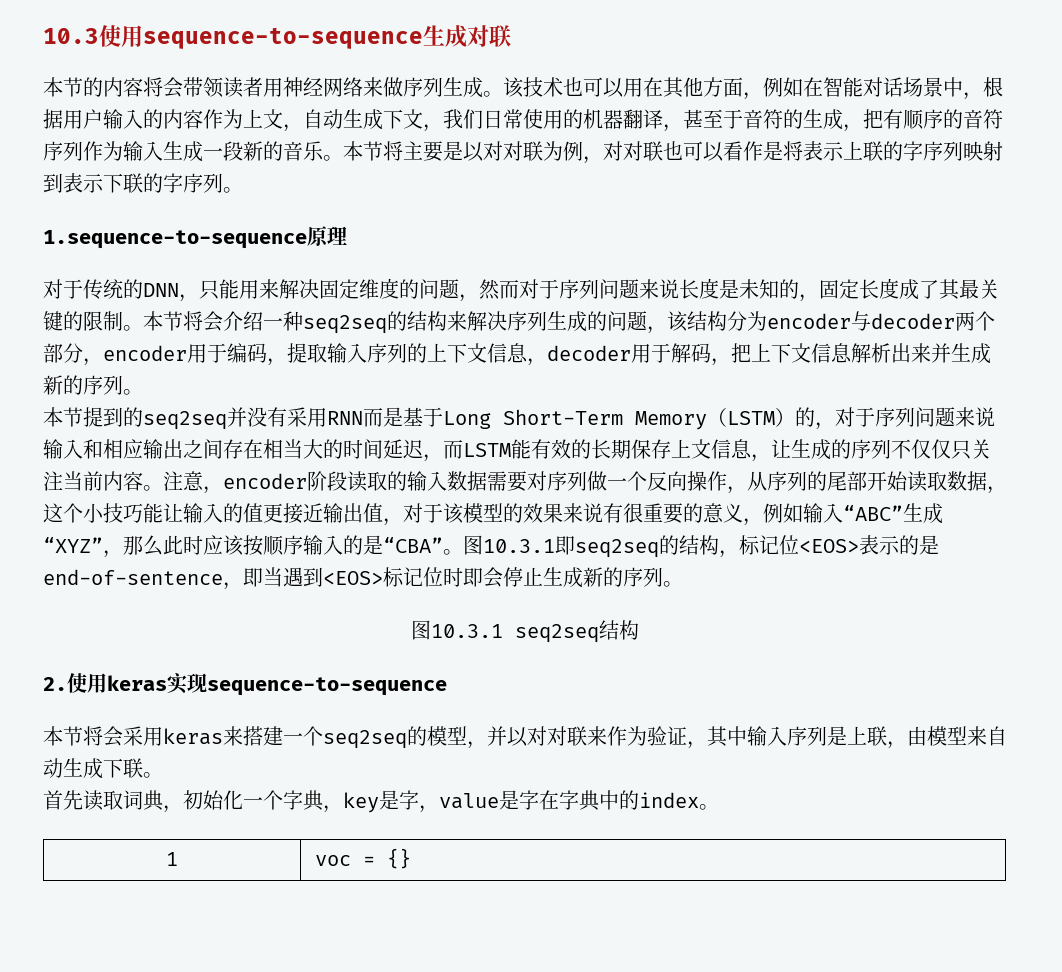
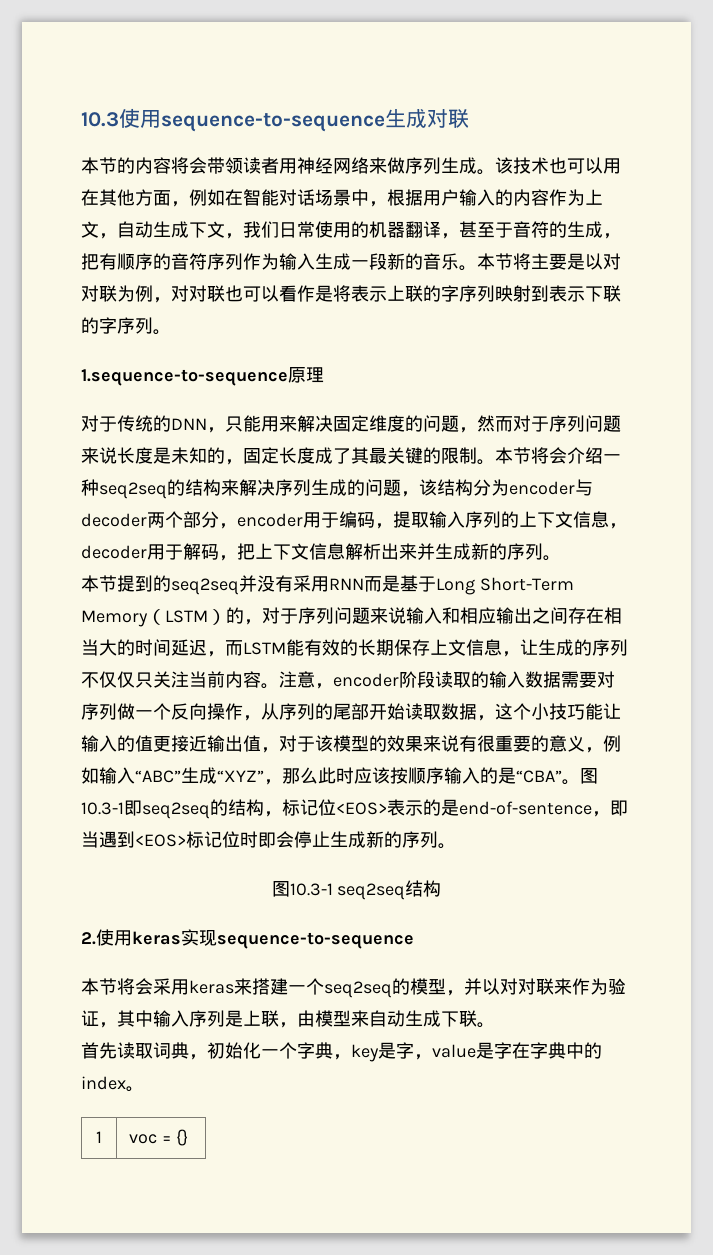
[483,539,555,553] 10.3.1 -> [81,802,124,815] 10.3-1
[431,624,503,638] 10.3.1 -> [289,883,333,896] 10.3-1

